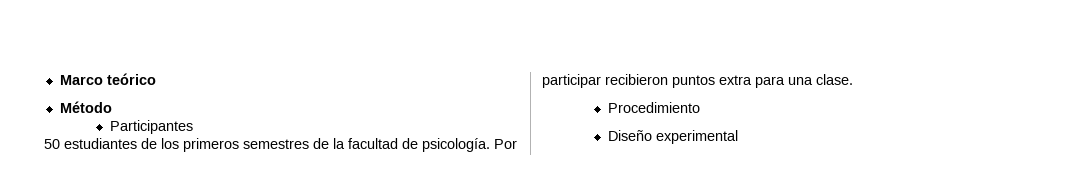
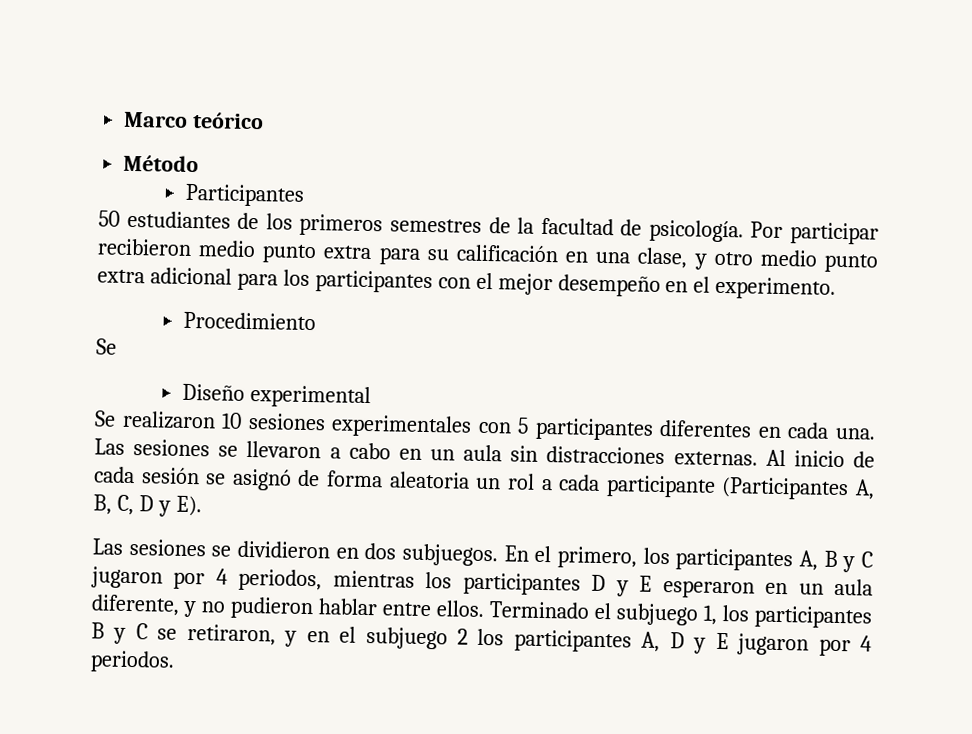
[672,74,853,88] puntos extra para una clase. -> [198,240,878,273] [97,267,837,300] medio punto extra para su calificación en una clase, y otro medio punto extra adicional para los participantes con el mejor desempeño en el experimento.
(700, 107) none -> [96,338,117,355] // Se
(738, 137) none -> [94,410,876,441] [94,438,875,468] [93,466,876,501] [93,494,202,517] [92,538,873,573] [91,566,873,599] [91,594,872,629] [91,622,873,657] [90,650,175,673] // Se realizaron 10 sesiones experimentales con 5 participantes diferentes en cada una. Las sesiones se llevaron a cabo en un aula sin distracciones externas. Al inicio de cada sesión se asignó de forma aleatoria un rol a cada participante (Participantes A, B, C, D y E). // Las sesiones se dividieron en dos subjuegos. En el primero, los participantes A, B y C jugaron por 4 periodos, mientras los participantes D y E esperaron en un aula diferente, y no pudieron hablar entre ellos. Terminado el subjuego 1, los participantes B y C se retiraron, y en el subjuego 2 los participantes A, D y E jugaron por 4 periodos.

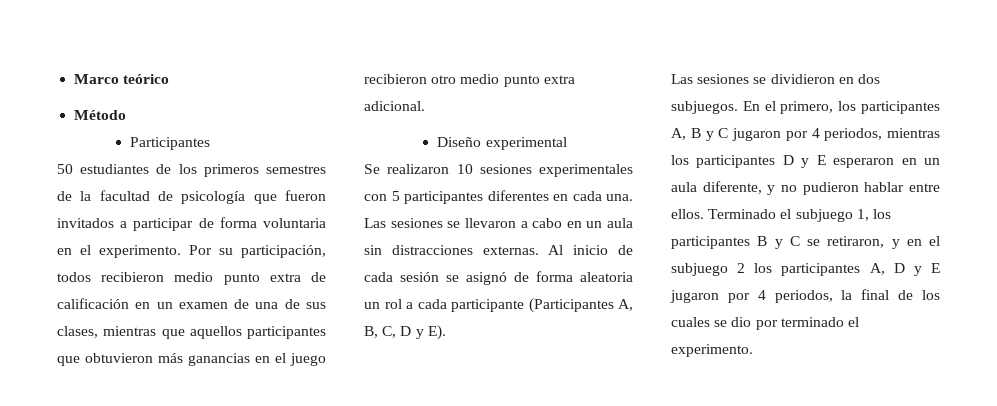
[648,219,880,245] [97,238,878,273] [97,267,837,300] [182,311,316,331] [96,338,117,355] psicología. Por participar recibieron medio punto extra para su calificación en una clase, y otro medio punto extra adicional para los participantes con el mejor desempeño en el experimento. // Procedimiento // Se -> [181,190,326,204] [57,217,326,231] [57,245,326,258] [57,272,326,285] [57,298,326,309] [57,326,326,339] [57,353,326,366] [364,74,575,87] [364,101,425,111] psicología que fueron invitados a participar de forma voluntaria en el experimento. Por su participación, todos recibieron medio punto extra de calificación en un examen de una de sus clases, mientras que aquellos participantes que obtuvieron más ganancias en el juego recibieron otro medio punto extra adicional.
[90,650,175,673] periodos. -> [774,289,940,303] [671,317,859,330] [671,344,753,357] periodos, la final de los cuales se dio por terminado el experimento.

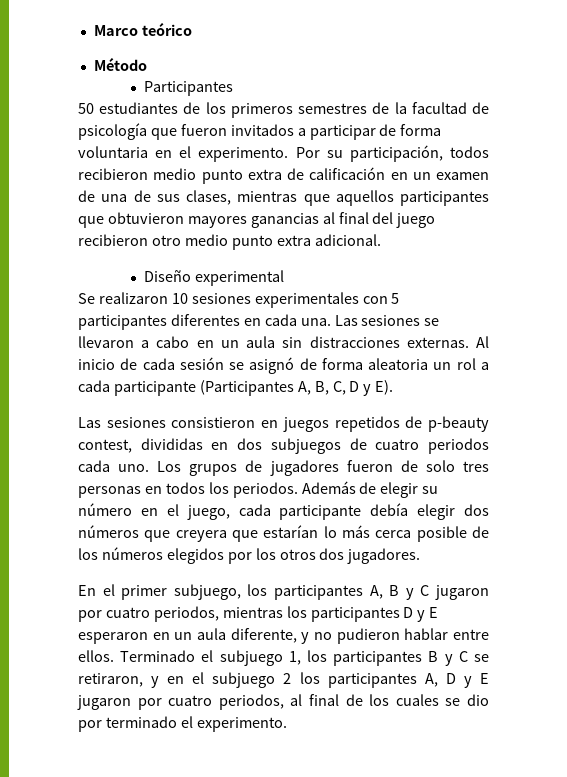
[158,353,286,366] más ganancias en el -> [187,212,394,228] mayores ganancias al final del
[753,74,880,84] [671,101,834,114] se dividieron en dos subjuegos. En el primero, -> [171,416,489,432] [78,438,490,454] [78,460,489,476] [78,481,439,498] [78,503,489,520] [78,525,489,542] [78,547,421,564] [78,584,241,600] consistieron en juegos repetidos de p-beauty contest, divididas en dos subjuegos de cuatro periodos cada uno. Los grupos de jugadores fueron de solo tres personas en todos los periodos. Además de elegir su número en el juego, cada participante debía elegir dos números que creyera que estarían lo más cerca posible de los números elegidos por los otros dos jugadores. // En el primer subjuego,
[811,128,820,138] 4 -> [105,607,150,618] cuatro
[757,290,853,303] 4 periodos, la -> [168,694,303,710] cuatro periodos, al

